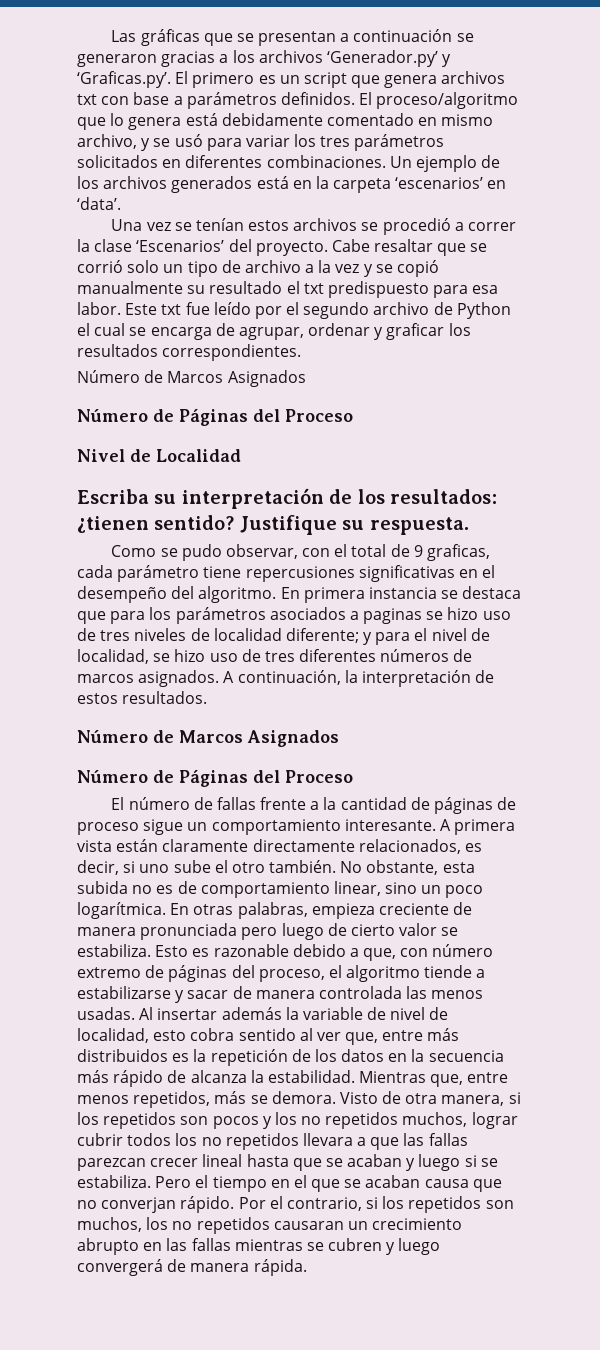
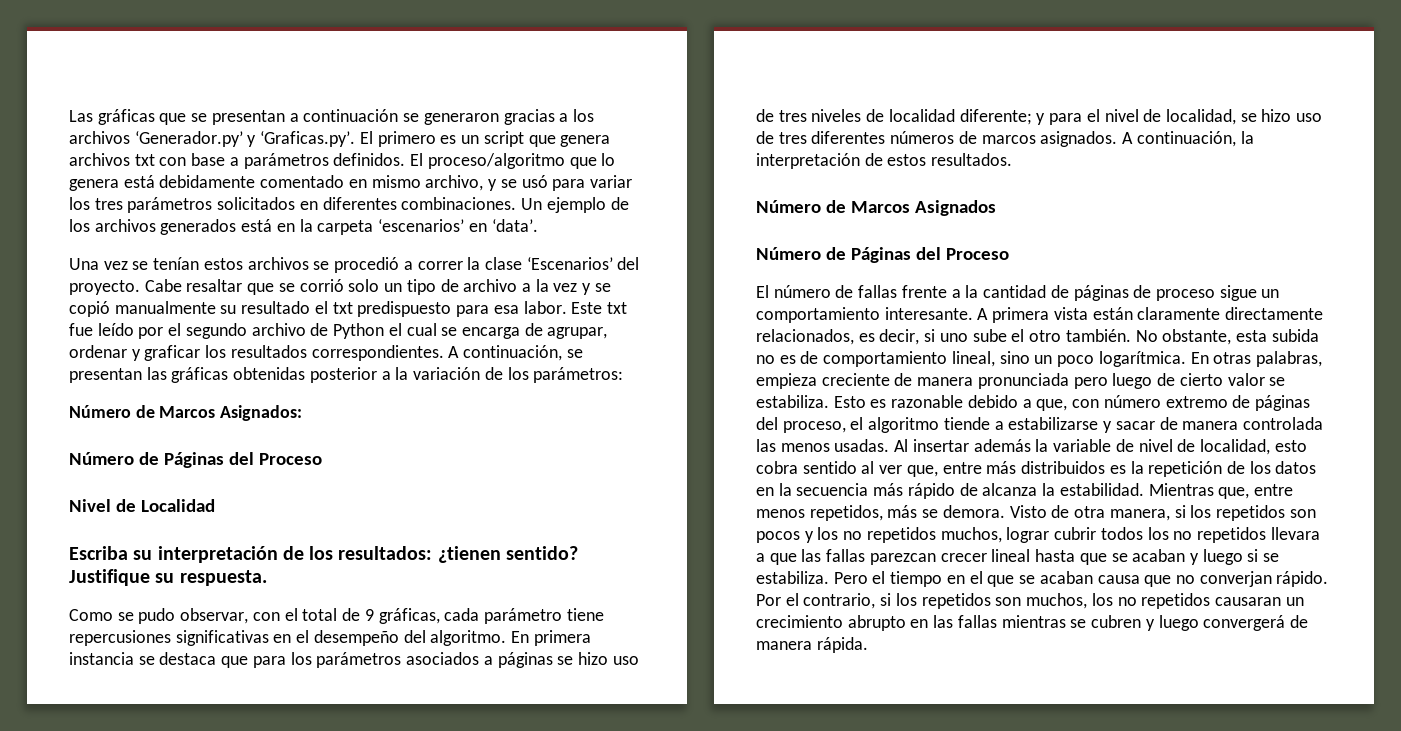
[77,370,306,387] // Número de Marcos Asignados -> [448,345,583,361] [69,367,624,383] [69,405,303,421] A continuación, se presentan las gráficas obtenidas posterior a la variación de los parámetros: // Número de Marcos Asignados:
[427,544,491,561] graficas, -> [378,608,440,624] gráficas,
[363,608,423,624] paginas -> [497,652,553,668] páginas
[333,881,381,896] linear, -> [951,351,995,367] lineal,

